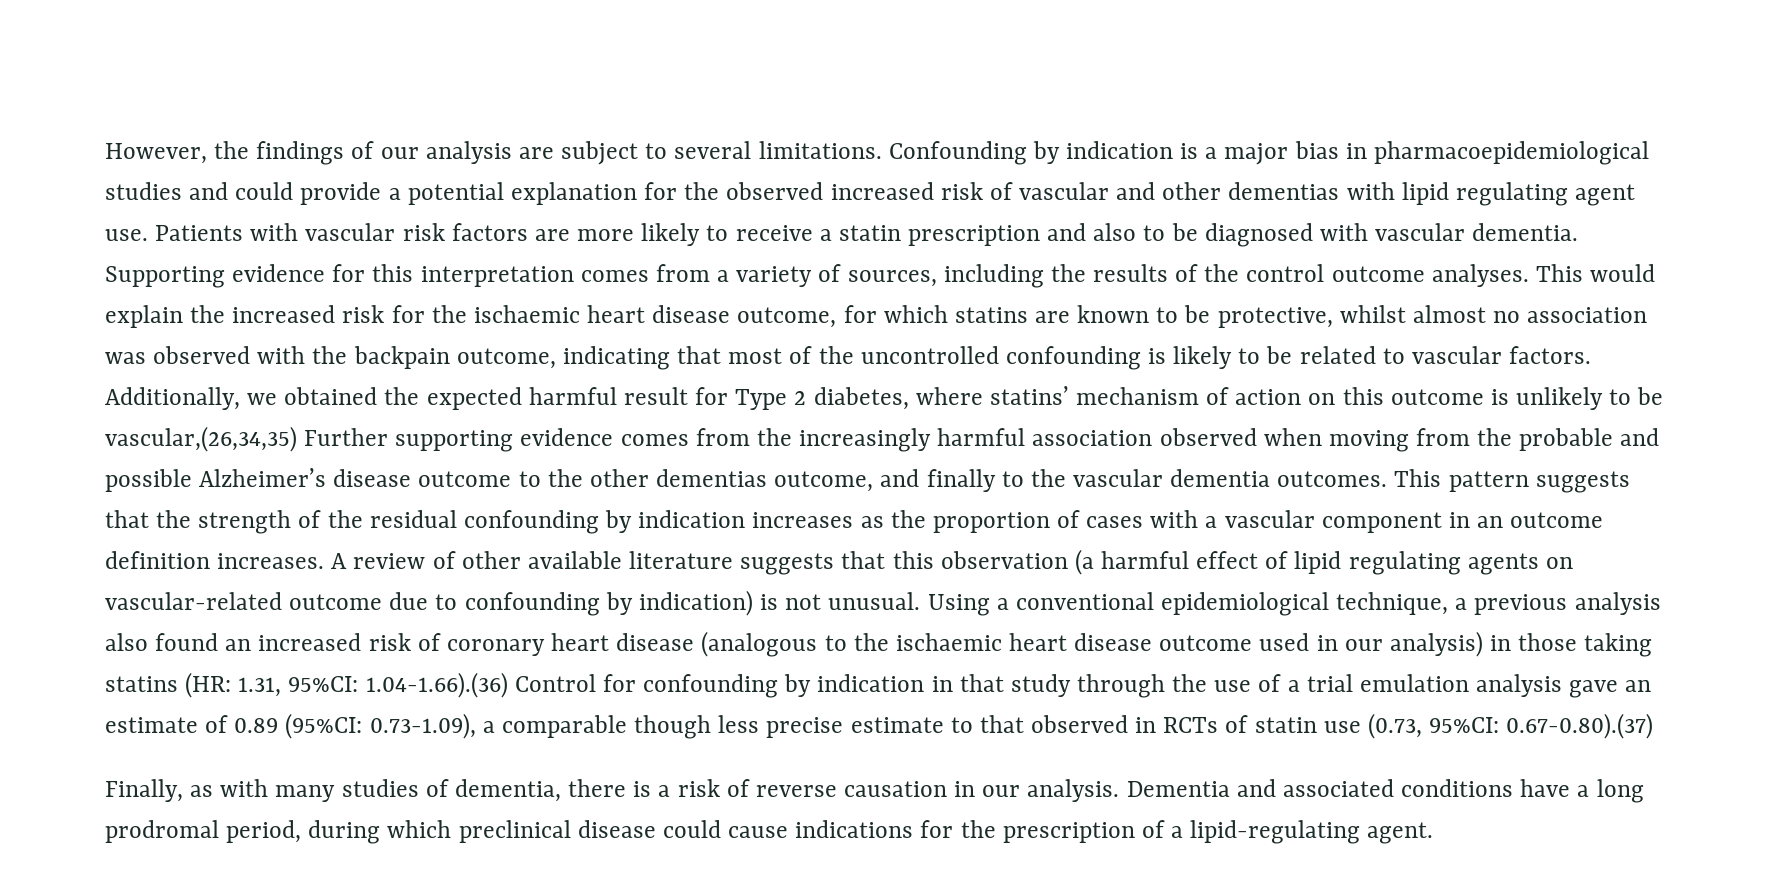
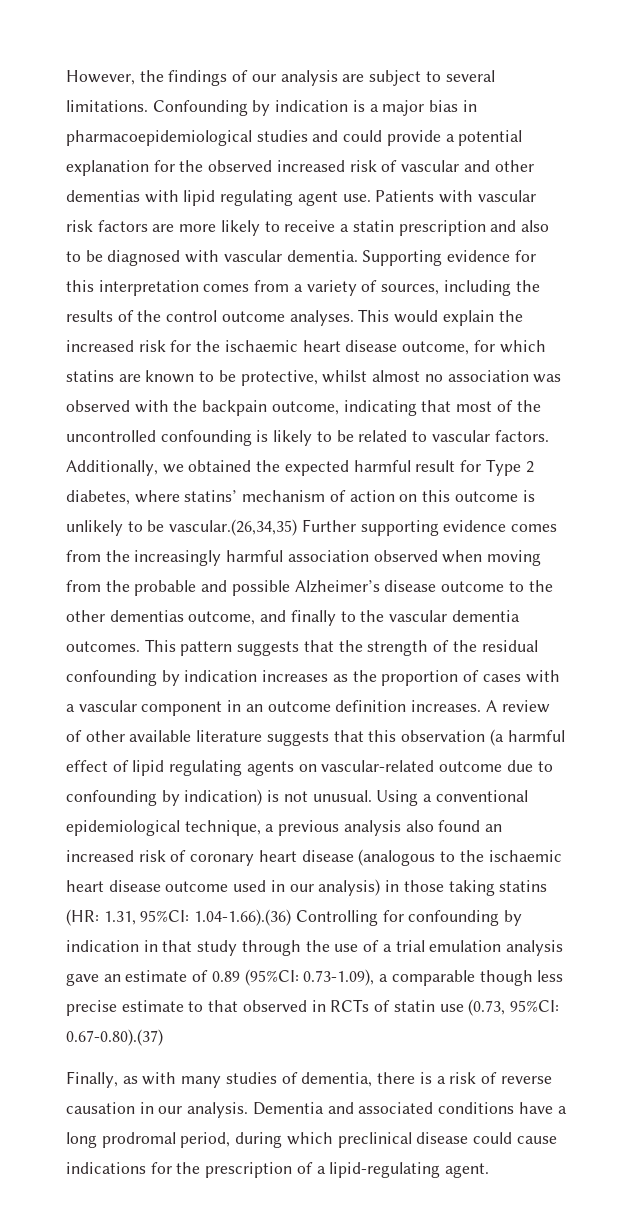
[105,426,297,452] vascular,(26,34,35) -> [169,519,298,536] vascular.(26,34,35)
[514,674,596,692] Control -> [295,910,378,926] Controlling

